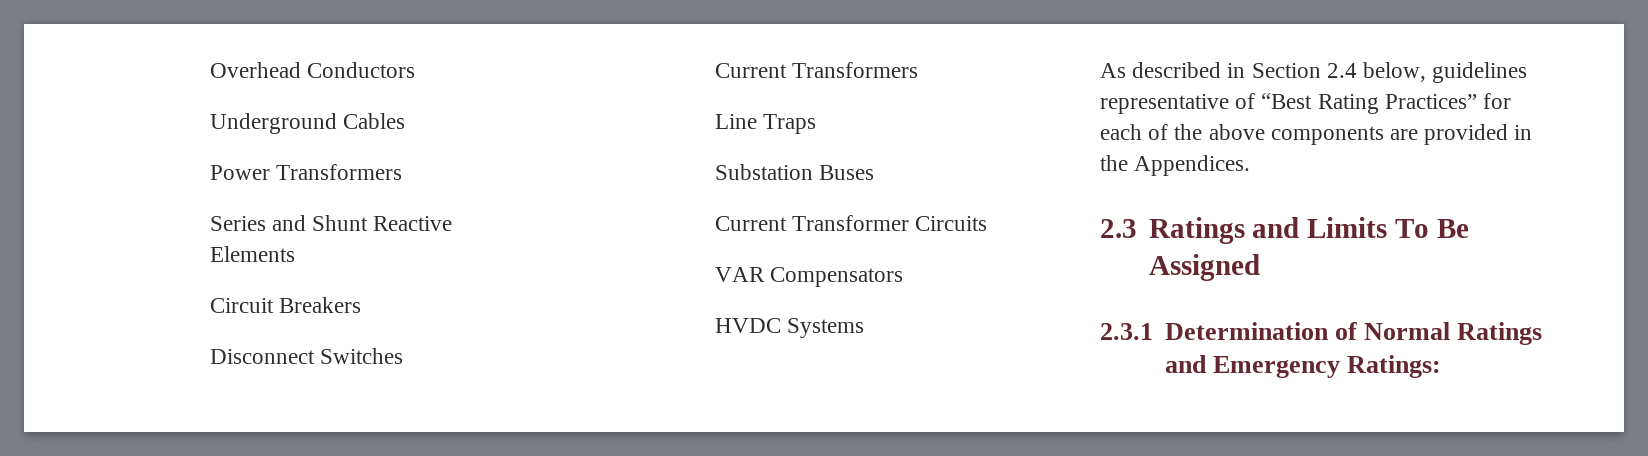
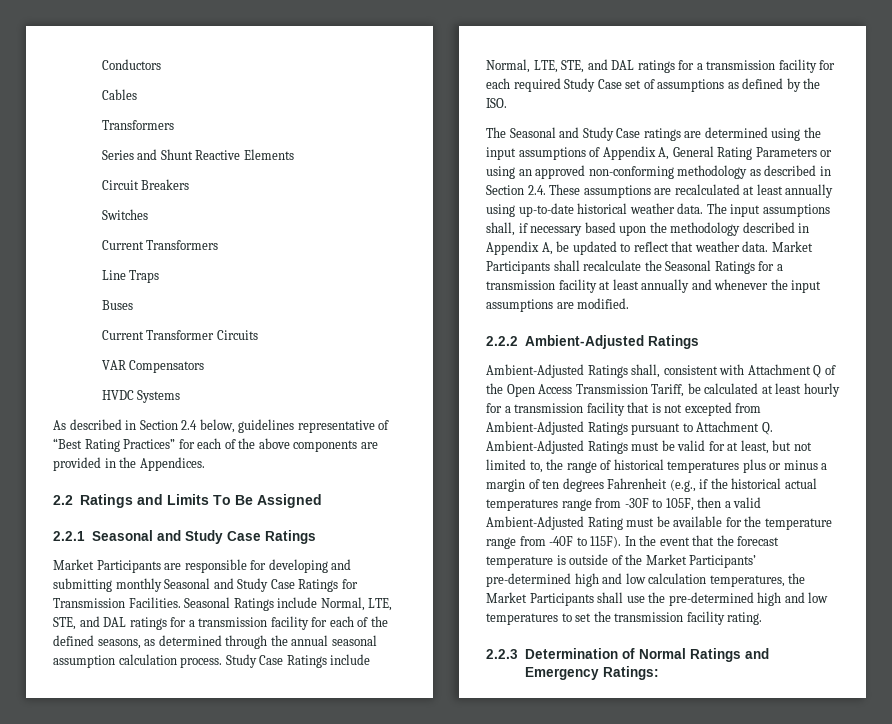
[209,62,301,78] Overhead -> (101, 64) none
[209,113,337,134] Underground -> (161, 64) none
[209,165,270,180] Power -> (137, 94) none
[209,349,315,364] Disconnect -> (190, 184) none
[714,164,813,180] Substation -> (160, 276) none
[1100,219,1137,238] 2.3 -> [53,495,73,505] 2.2
[1100,323,1153,340] 2.3.1 -> [53,530,316,544] [53,559,352,573] [53,578,358,592] [53,597,393,611] [53,616,388,630] [53,635,377,649] [53,654,371,668] [486,59,836,73] [486,78,821,92] [486,98,507,108] [486,127,821,141] [486,146,833,160] [486,165,831,179] [486,184,834,198] [486,203,830,217] [486,222,810,236] [486,241,813,255] [486,260,783,274] [486,279,822,293] [486,298,630,312] [486,335,699,349] [486,364,836,378] [486,383,840,397] [486,402,762,416] [486,421,773,435] [486,440,812,454] [486,459,828,473] [486,478,817,492] [486,497,762,511] [486,516,832,530] [486,535,780,549] [486,554,757,568] [486,573,806,587] [486,592,829,606] [486,611,763,625] [486,649,518,659] 2.2.1 Seasonal and Study Case Ratings // Market Participants are responsible for developing and submitting monthly Seasonal and Study Case Ratings for Transmission Facilities. Seasonal Ratings include Normal, LTE, STE, and DAL ratings for a transmission facility for each of the defined seasons, as determined through the annual seasonal assumption calculation process. Study Case Ratings include Normal, LTE, STE, and DAL ratings for a transmission facility for each required Study Case set of assumptions as defined by the ISO. // The Seasonal and Study Case ratings are determined using the input assumptions of Appendix A, General Rating Parameters or using an approved non-conforming methodology as described in Section 2.4. These assumptions are recalculated at least annually using up-to-date historical weather data. The input assumptions shall, if necessary based upon the methodology described in Appendix A, be updated to reflect that weather data. Market Participants shall recalculate the Seasonal Ratings for a transmission facility at least annually and whenever the input assumptions are modified. // 2.2.2 Ambient-Adjusted Ratings // Ambient-Adjusted Ratings shall, consistent with Attachment Q of the Open Access Transmission Tariff, be calculated at least hourly for a transmission facility that is not excepted from Ambient-Adjusted Ratings pursuant to Attachment Q. Ambient-Adjusted Ratings must be valid for at least, but not limited to, the range of historical temperatures plus or minus a margin of ten degrees Fahrenheit (e.g., if the historical actual temperatures range from -30F to 105F, then a valid Ambient-Adjusted Rating must be available for the temperature range from -40F to 115F). In the event that the forecast temperature is outside of the Market Participants’ pre-determined high and low calculation temperatures, the Market Participants shall use the pre-determined high and low temperatures to set the transmission facility rating. // 2.2.3

